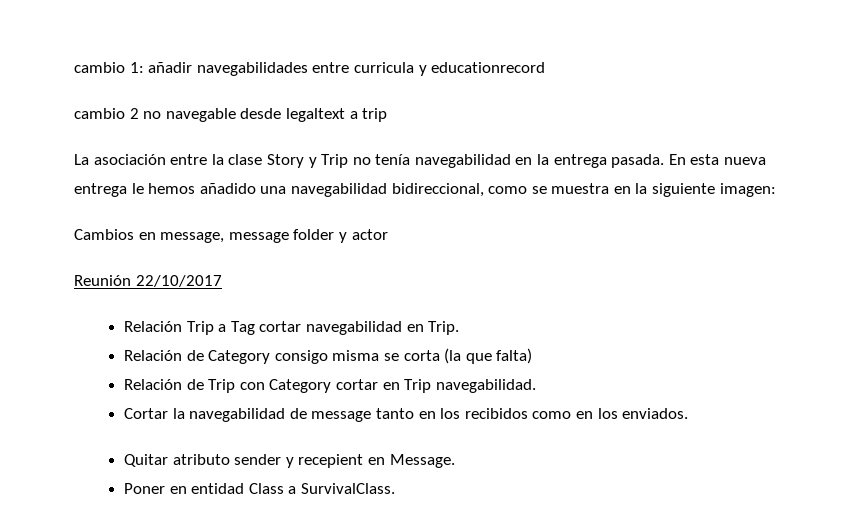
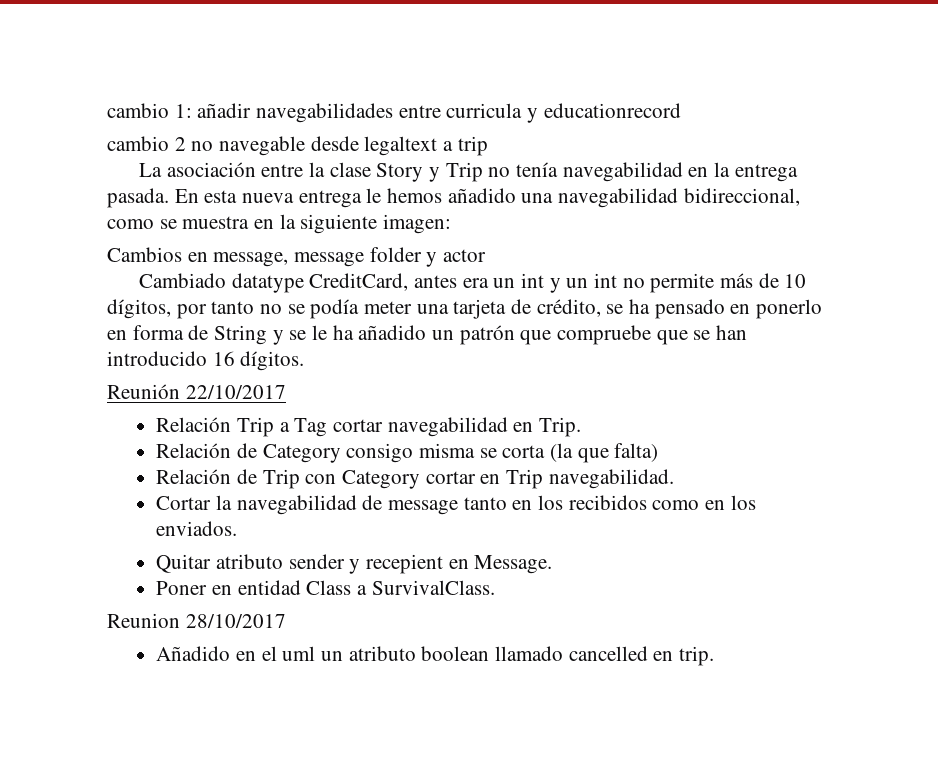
(388, 234) none -> [138,273,807,293] [107,299,823,319] [107,325,748,345] [107,351,305,371] // Cambiado datatype CreditCard, antes era un int y un int no permite más de 10 dígitos, por tanto no se podía meter una tarjeta de crédito, se ha pensado en ponerlo en forma de String y se le ha añadido un patrón que compruebe que se han introducido 16 dígitos.
(396, 488) none -> [107,613,286,628] [156,646,715,666] // Reunion 28/10/2017 // Añadido en el uml un atributo boolean llamado cancelled en trip.

